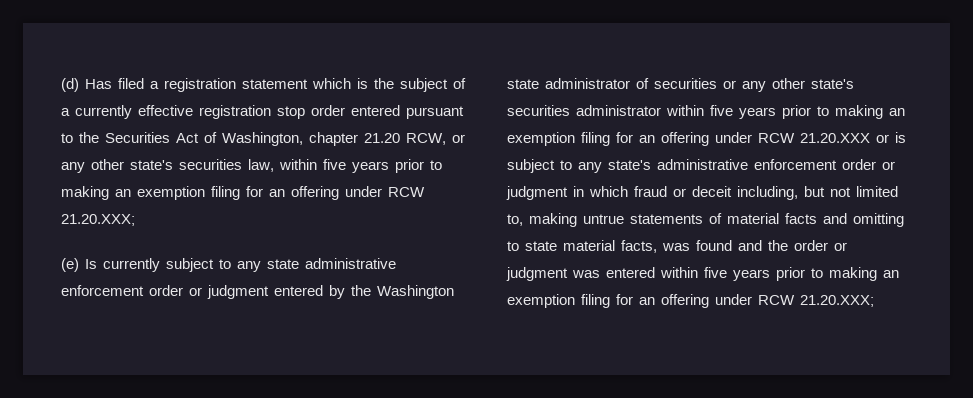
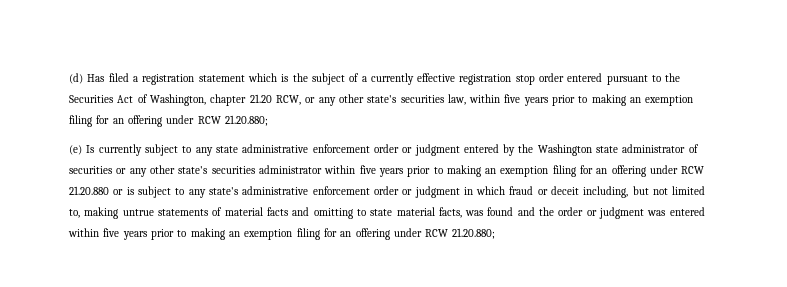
[61,214,135,226] 21.20.XXX; -> [224,115,268,126] 21.20.880;
[800,133,870,143] 21.20.XXX -> [69,186,109,195] 21.20.880
[800,295,874,307] 21.20.XXX; -> [452,228,496,239] 21.20.880;

